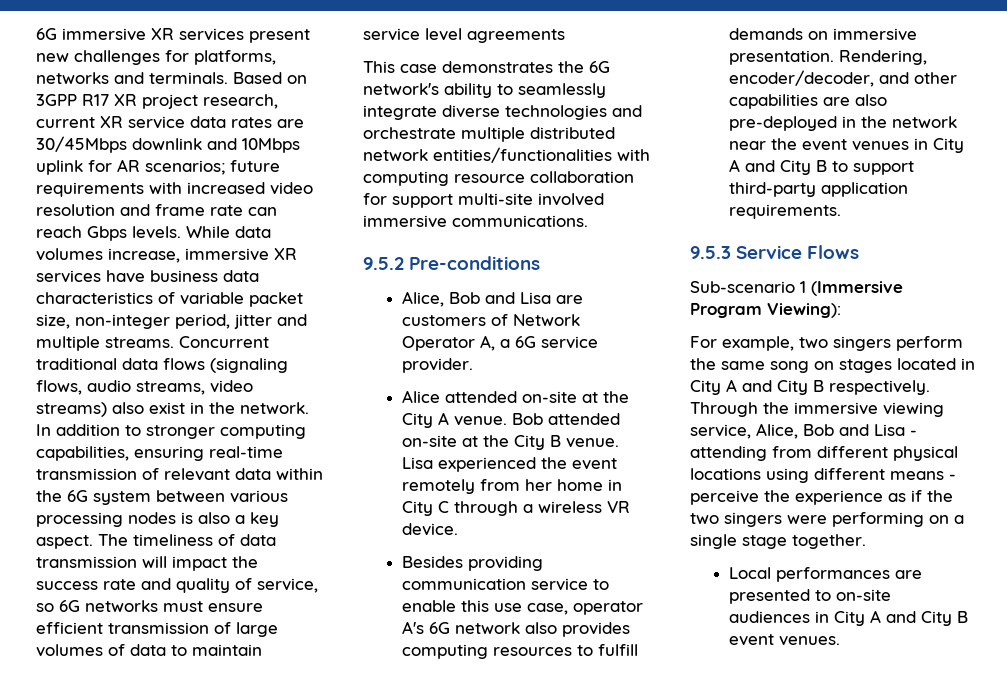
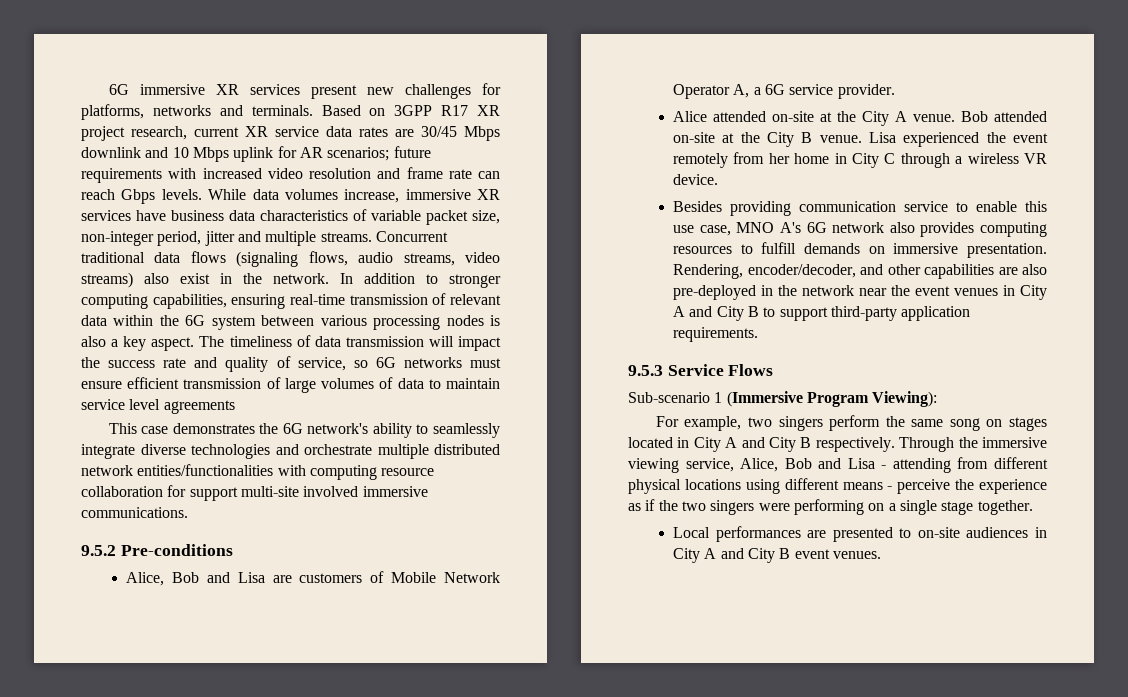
[36,136,300,153] 30/45Mbps downlink and 10Mbps -> [421,126,500,141] [81,147,229,162] 30/45 Mbps downlink and 10 Mbps
(509, 320) none -> [391,572,437,583] Mobile
[573,601,644,615] operator -> [736,222,775,233] MNO

